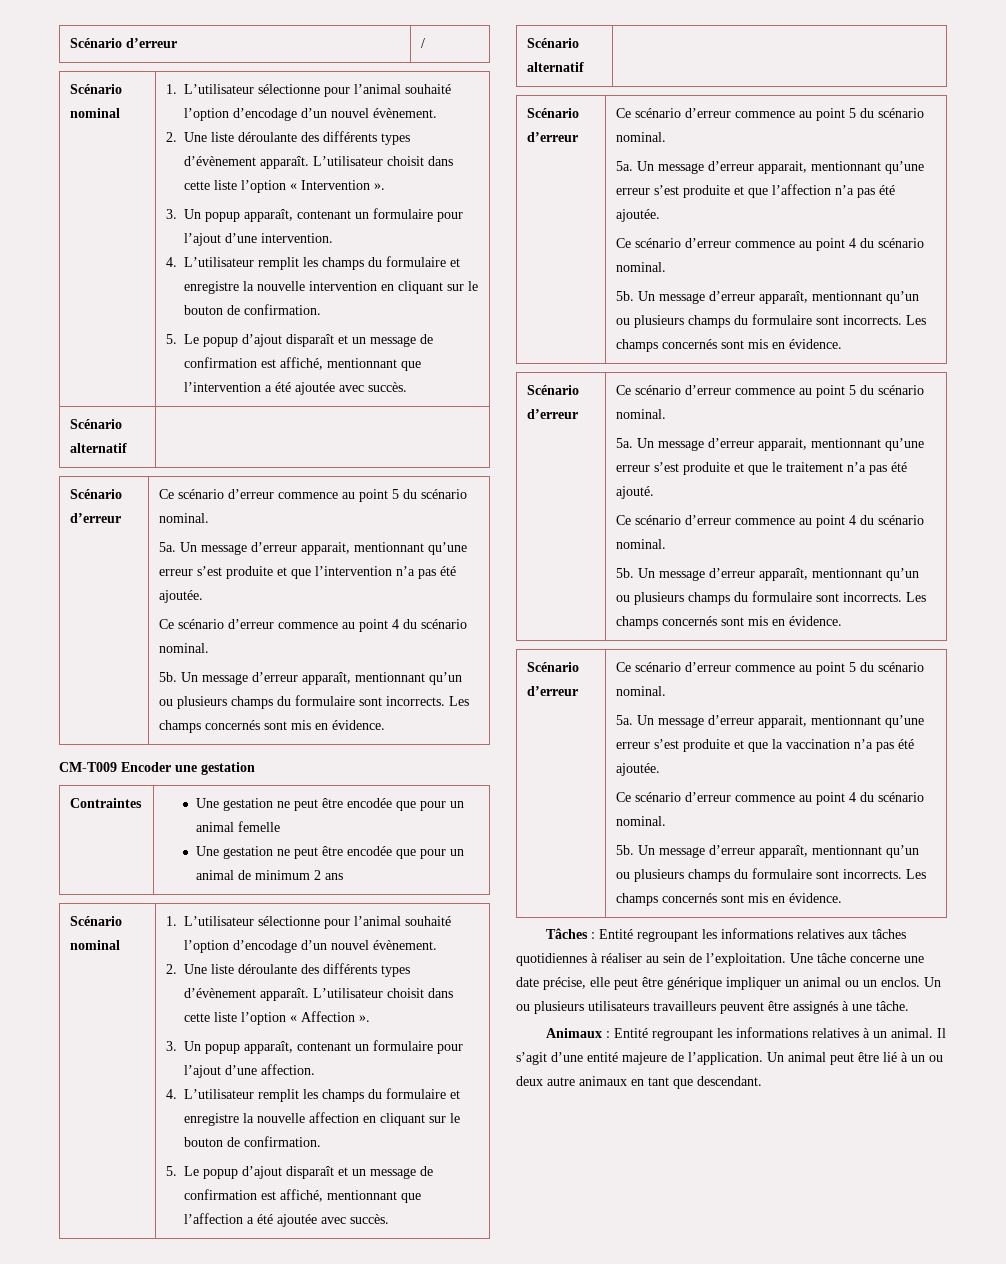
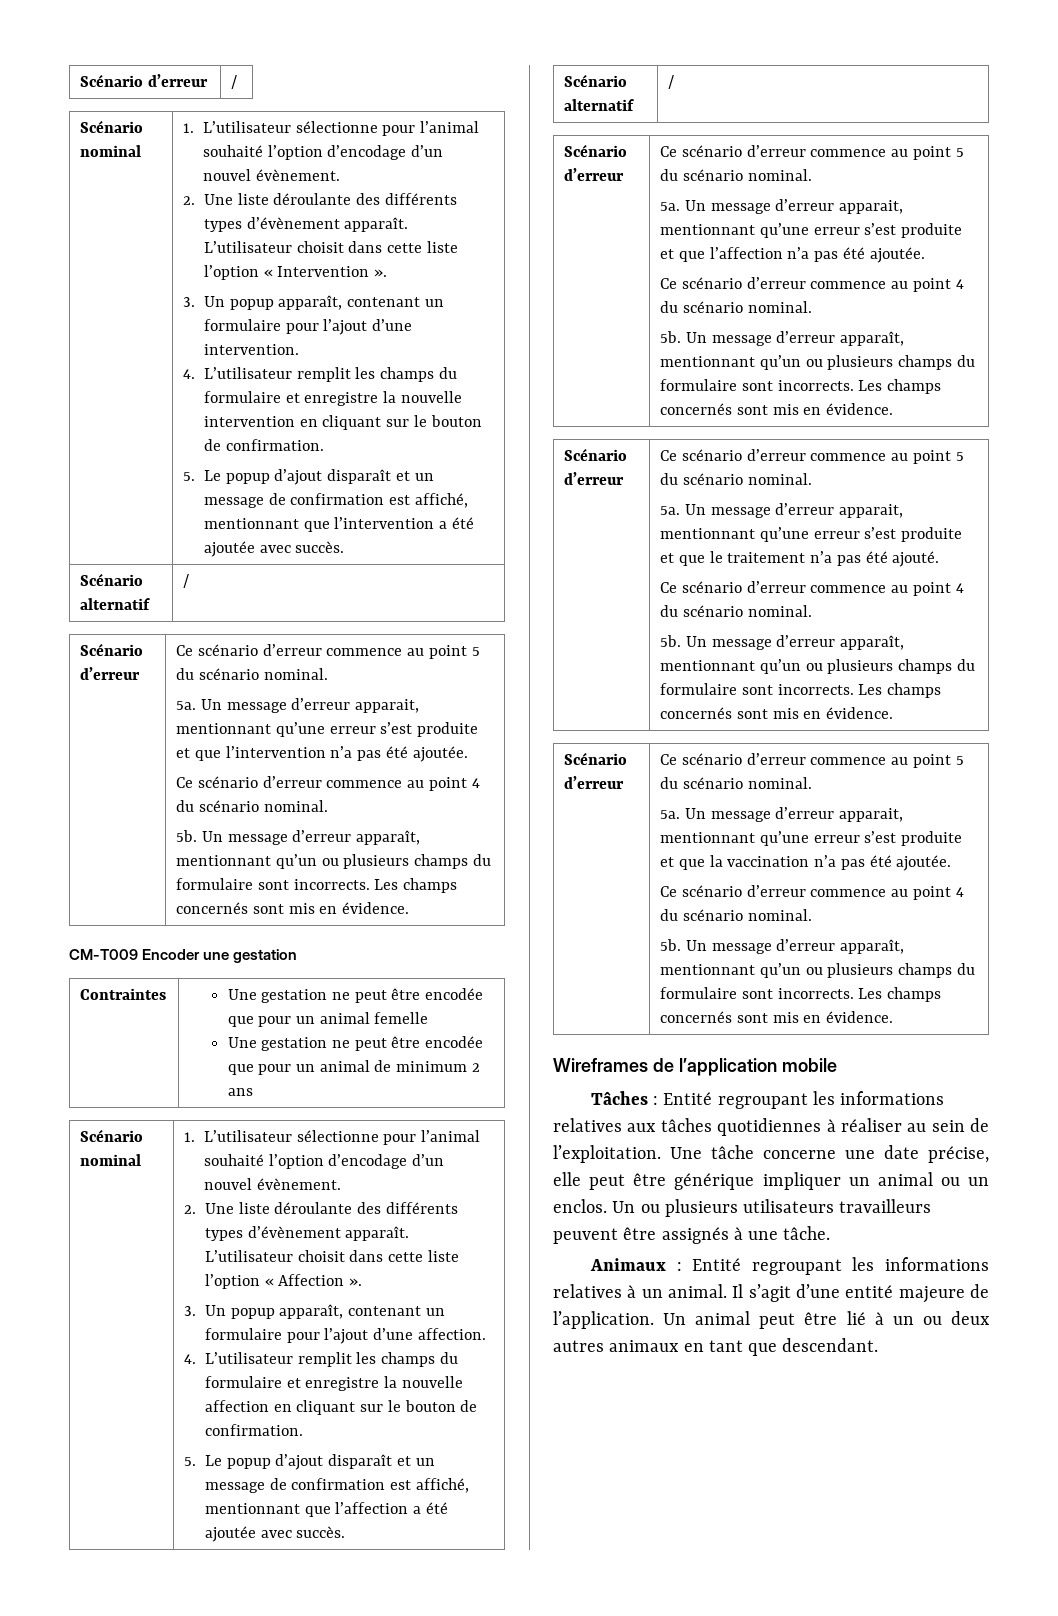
(128, 448) none -> [183,574,190,588] /
(585, 67) none -> [668,75,675,89] /
(843, 898) none -> [553,1058,837,1076] // Wireframes de l’application mobile
[547,1077,575,1086] autre -> [553,1340,604,1352] autres

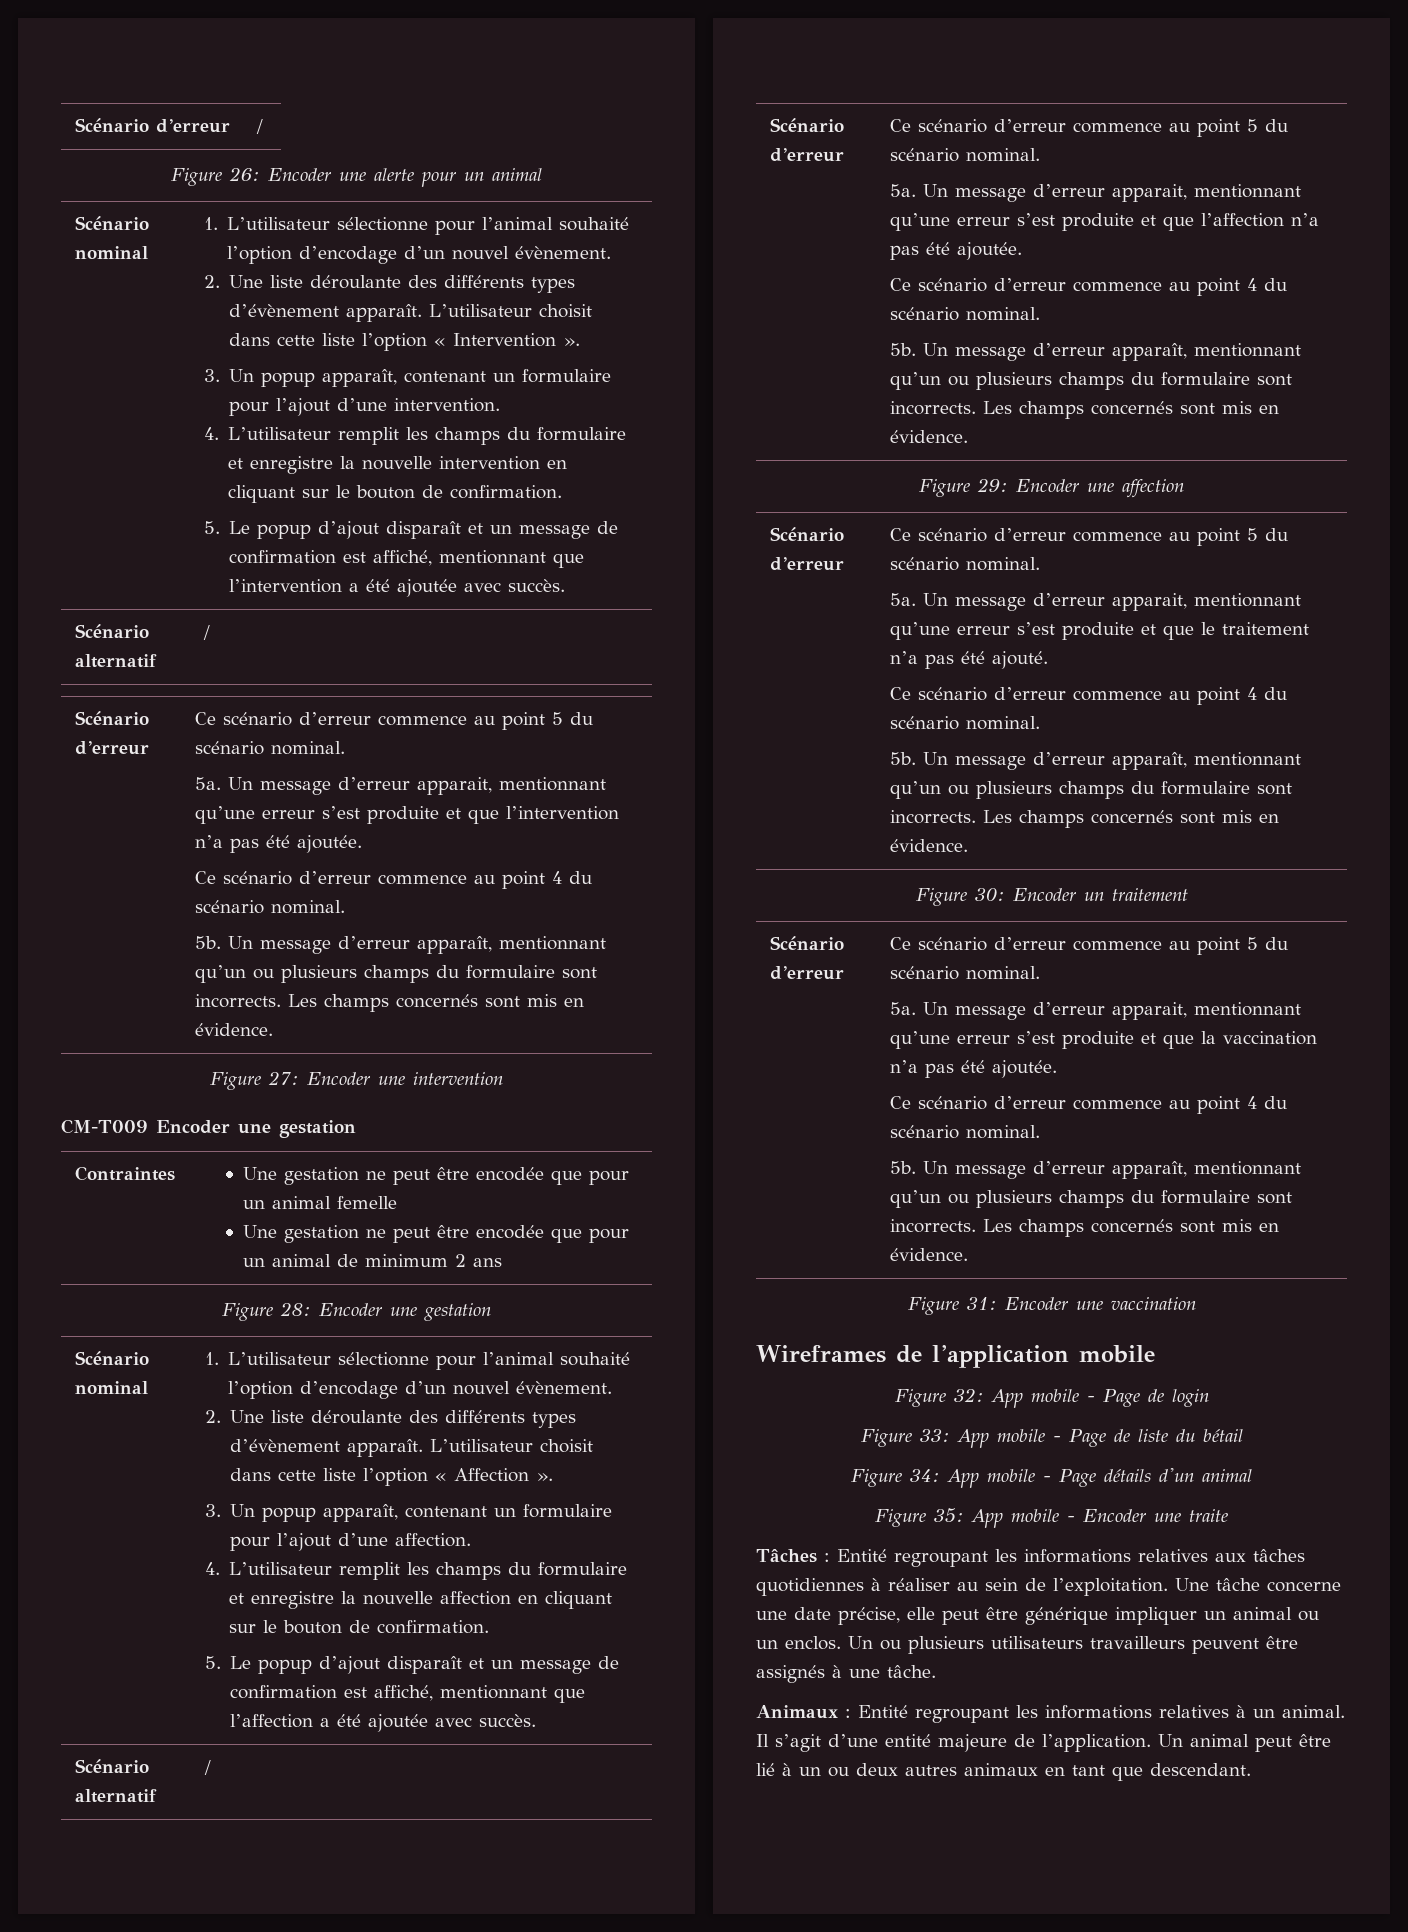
(238, 82) none -> [171,167,542,187] // Figure 26: Encoder une alerte pour un animal
(410, 908) none -> [210,1071,503,1090] // Figure 27: Encoder une intervention
(253, 1092) none -> [222,1302,491,1321] // Figure 28: Encoder une gestation
(894, 409) none -> [919,478,1184,498] // Figure 29: Encoder une affection
(894, 713) none -> [915,888,1188,906] // Figure 30: Encoder un traitement
(894, 1017) none -> [907,1297,1196,1315] // Figure 31: Encoder une vaccination
(837, 1065) none -> [894,1388,1209,1408] [860,1429,1243,1448] [851,1468,1252,1488] [875,1508,1228,1528] // Figure 32: App mobile - Page de login // Figure 33: App mobile - Page de liste du bétail // Figure 34: App mobile - Page détails d'un animal // Figure 35: App mobile - Encoder une traite

